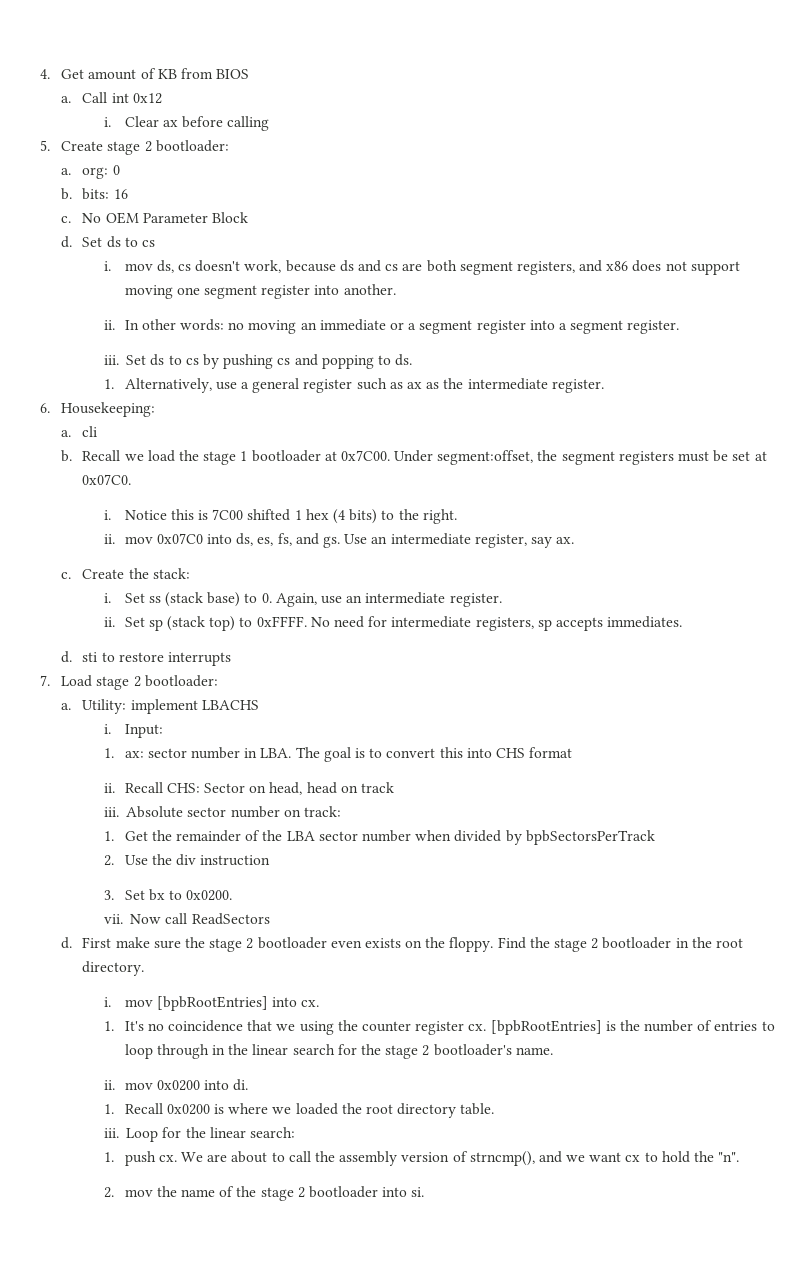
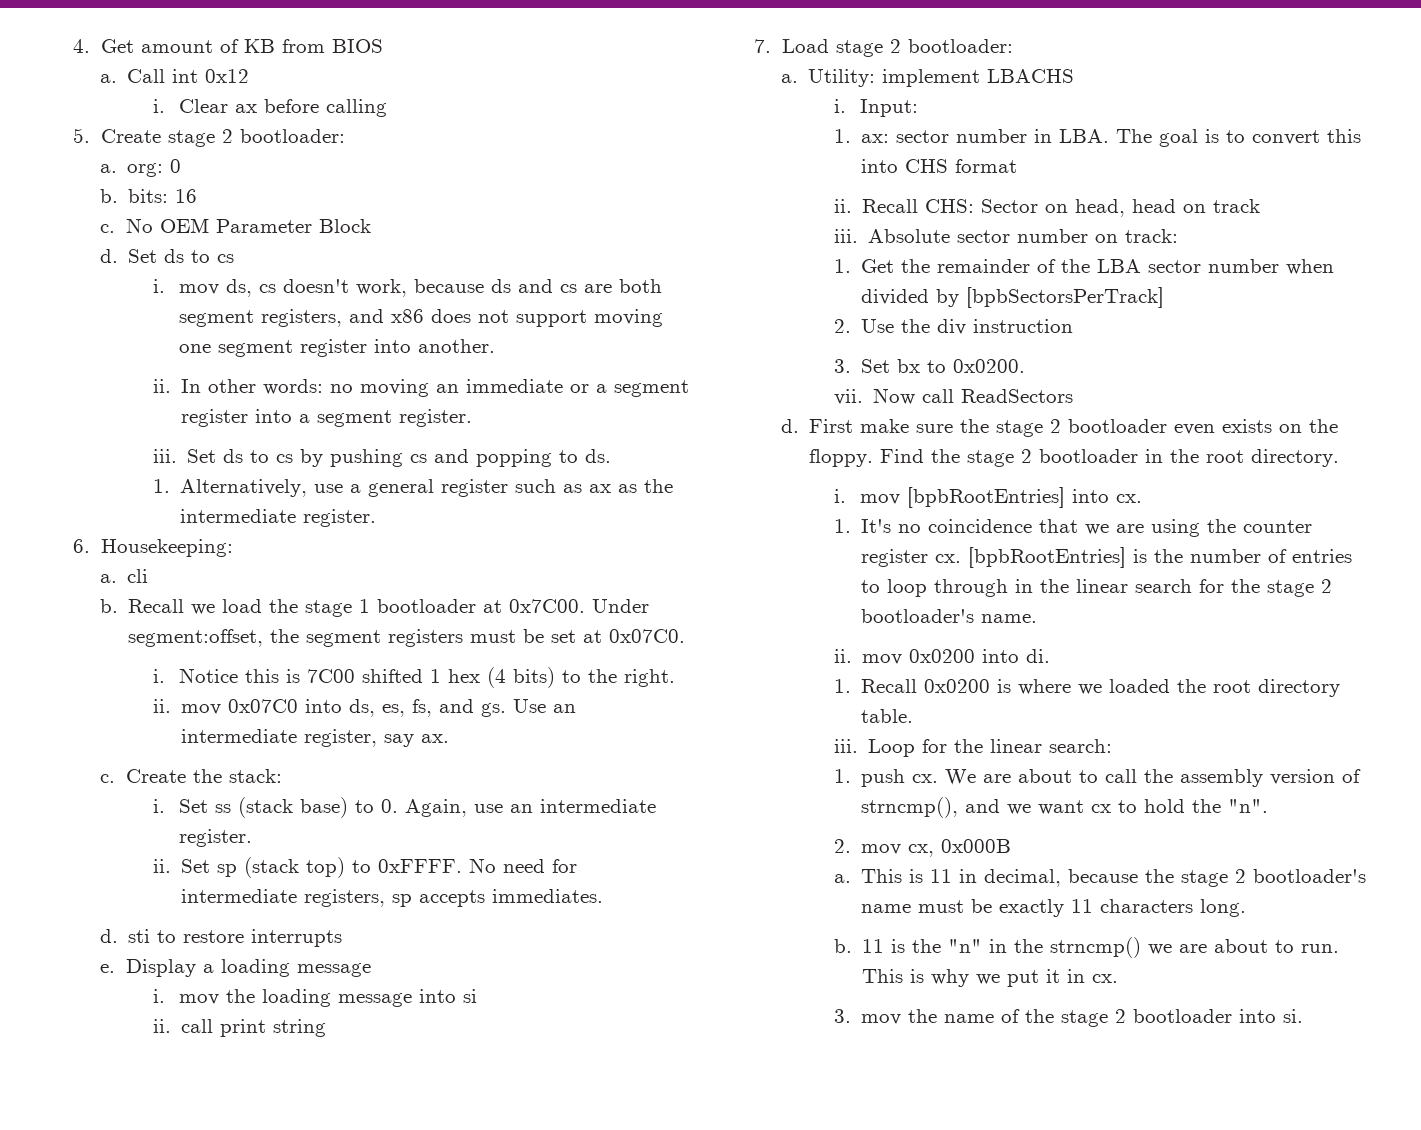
(231, 659) none -> [99,959,372,977] [152,989,478,1007] [152,1019,327,1037] // e. Display a loading message // i. mov the loading message into si // ii. call print string
[525,830,655,845] bpbSectorsPerTrack -> [966,287,1165,308] [bpbSectorsPerTrack]
(296, 1027) none -> [1116,524,1145,533] are
(153, 1193) none -> [908,839,1012,857] [833,869,1367,887] [861,899,1247,917] [833,937,1340,958] [862,969,1119,987] [833,1009,902,1025] cx, 0x000B // a. This is 11 in decimal, because the stage 2 bootloader's name must be exactly 11 characters long. // b. 11 is the "n" in the strncmp() we are about to run. This is why we put it in cx. // 3. mov

